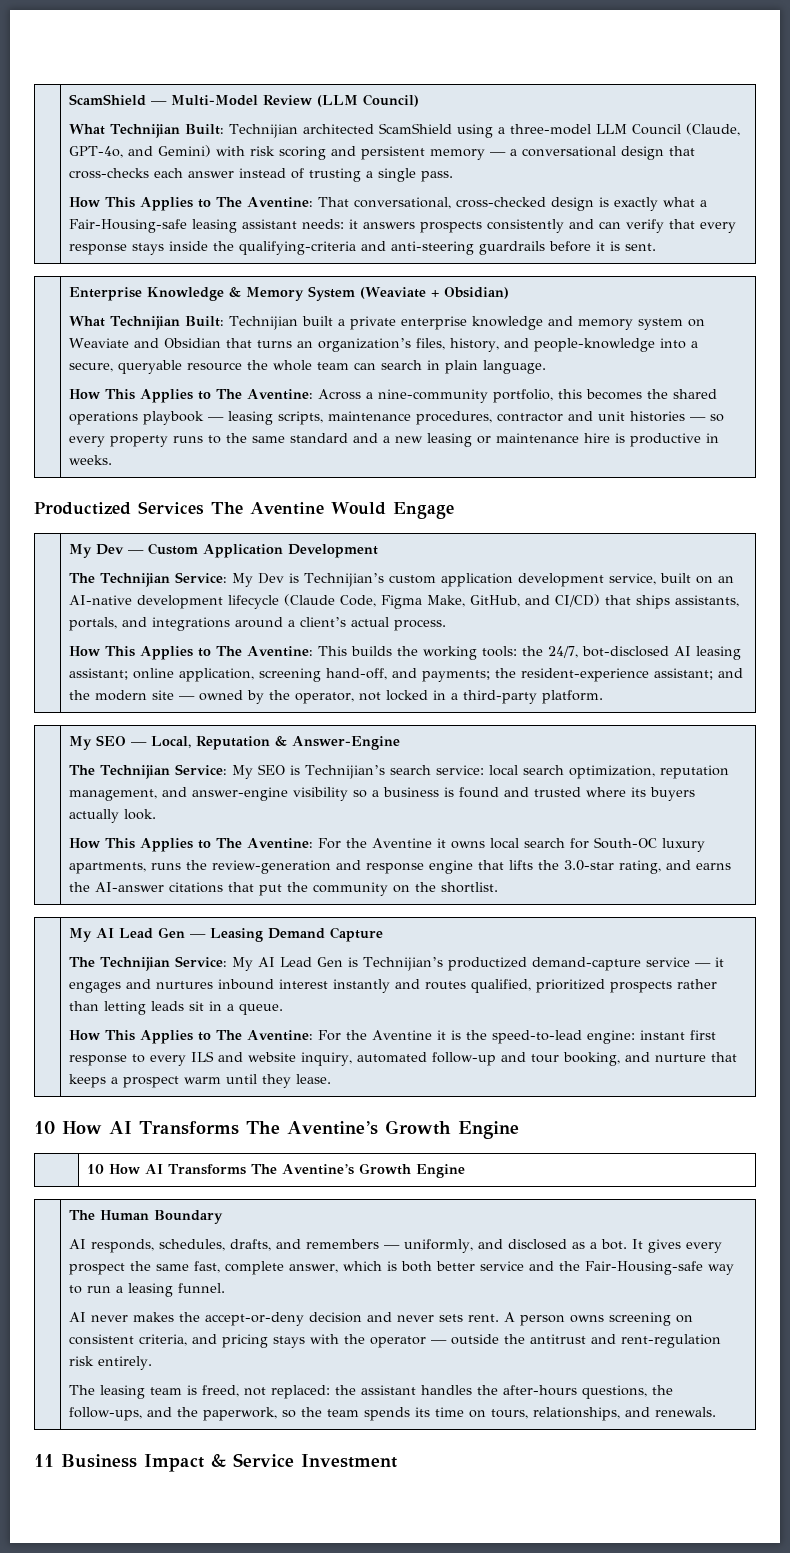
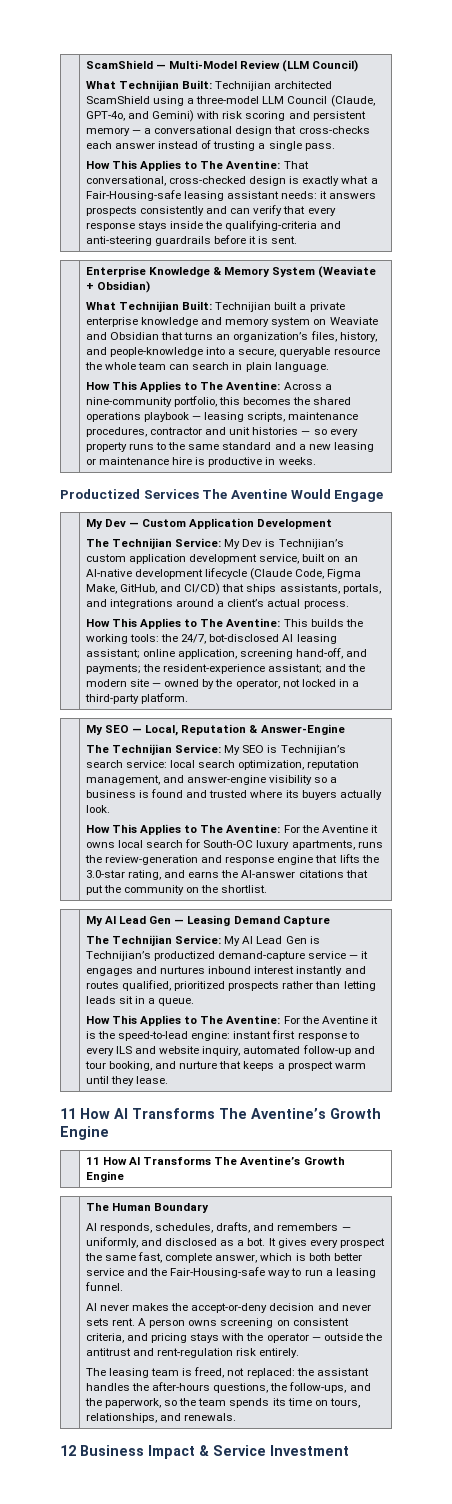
[34,1120,519,1139] [87,1164,105,1174] 10 How AI Transforms The Aventine’s Growth Engine // | 10 -> [60,1108,381,1119] [60,1126,109,1140] [85,1157,100,1165] 11 How AI Transforms The Aventine’s Growth Engine // | 11
[34,1454,54,1467] 11 -> [60,1445,76,1456] 12

